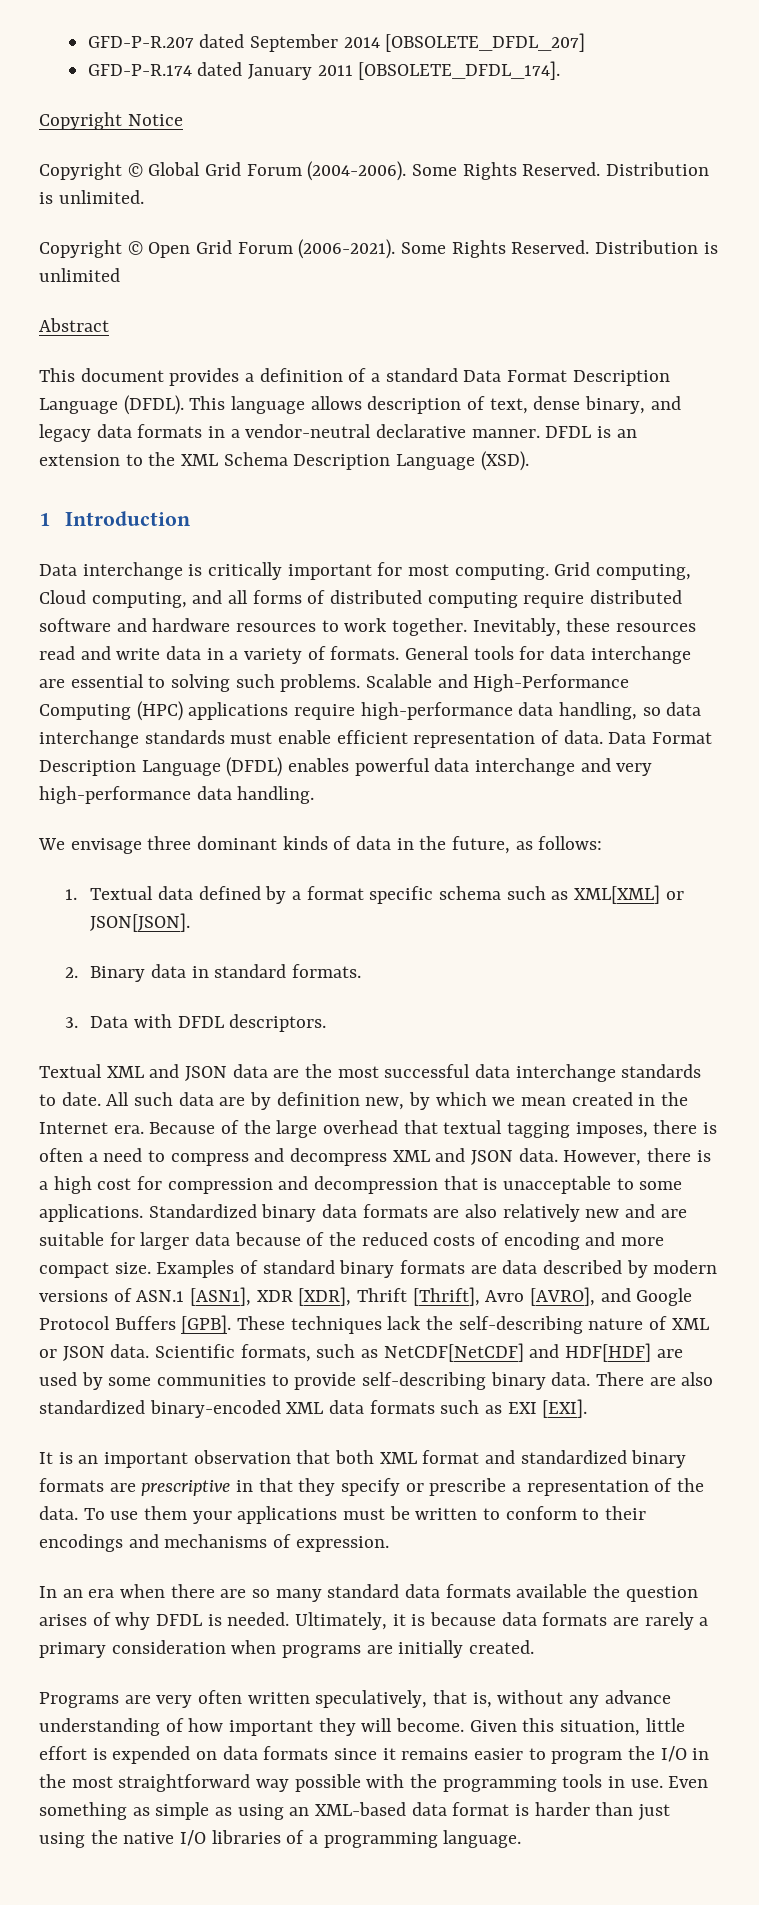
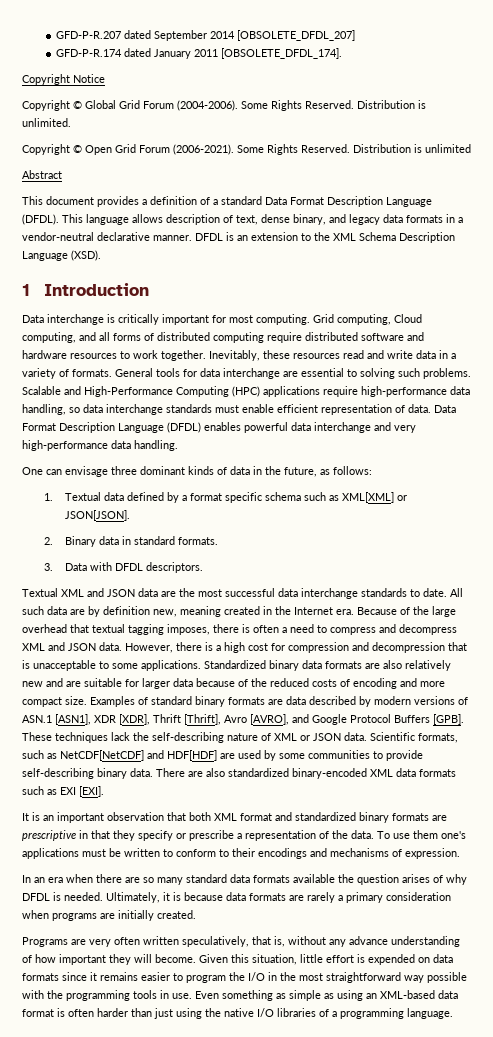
[38,838,65,850] We -> [22,467,62,475] One can
[409,1092,567,1110] by which we mean -> [180,606,221,617] meaning
[192,1511,232,1524] your -> [441,831,466,839] one's
(530, 1810) none -> [68,1009,94,1017] often

